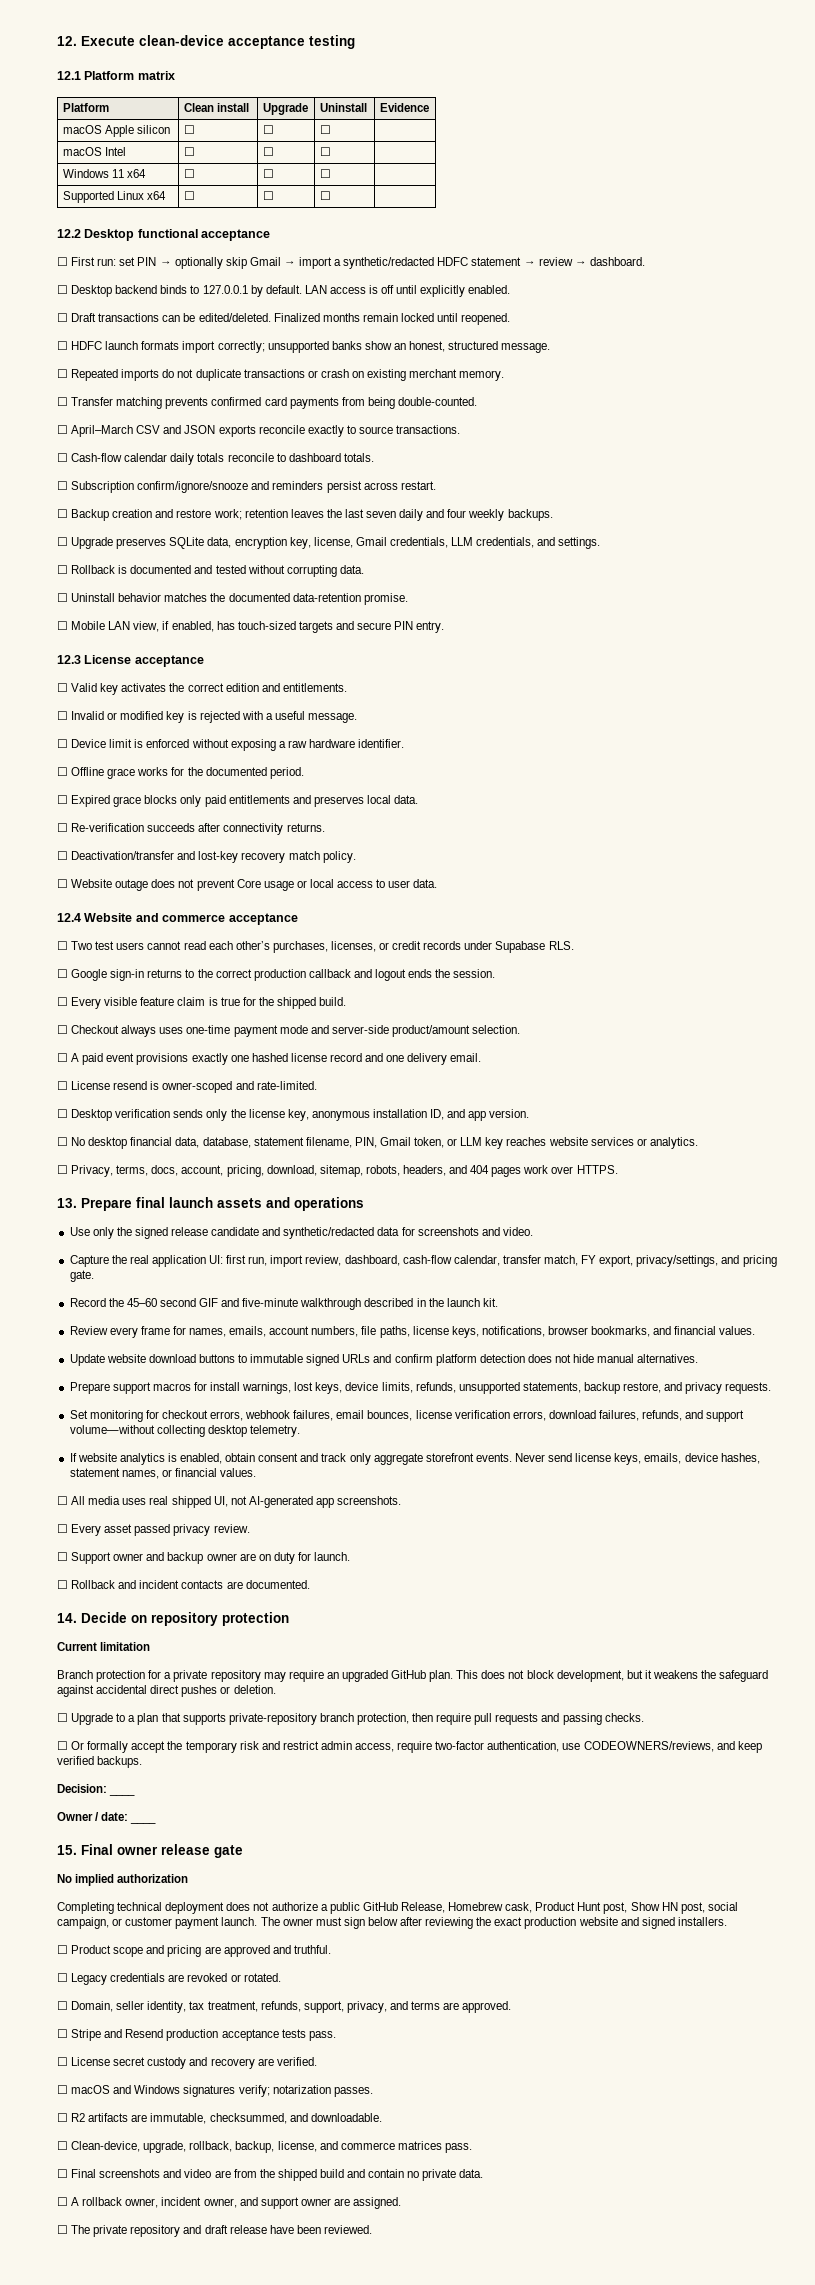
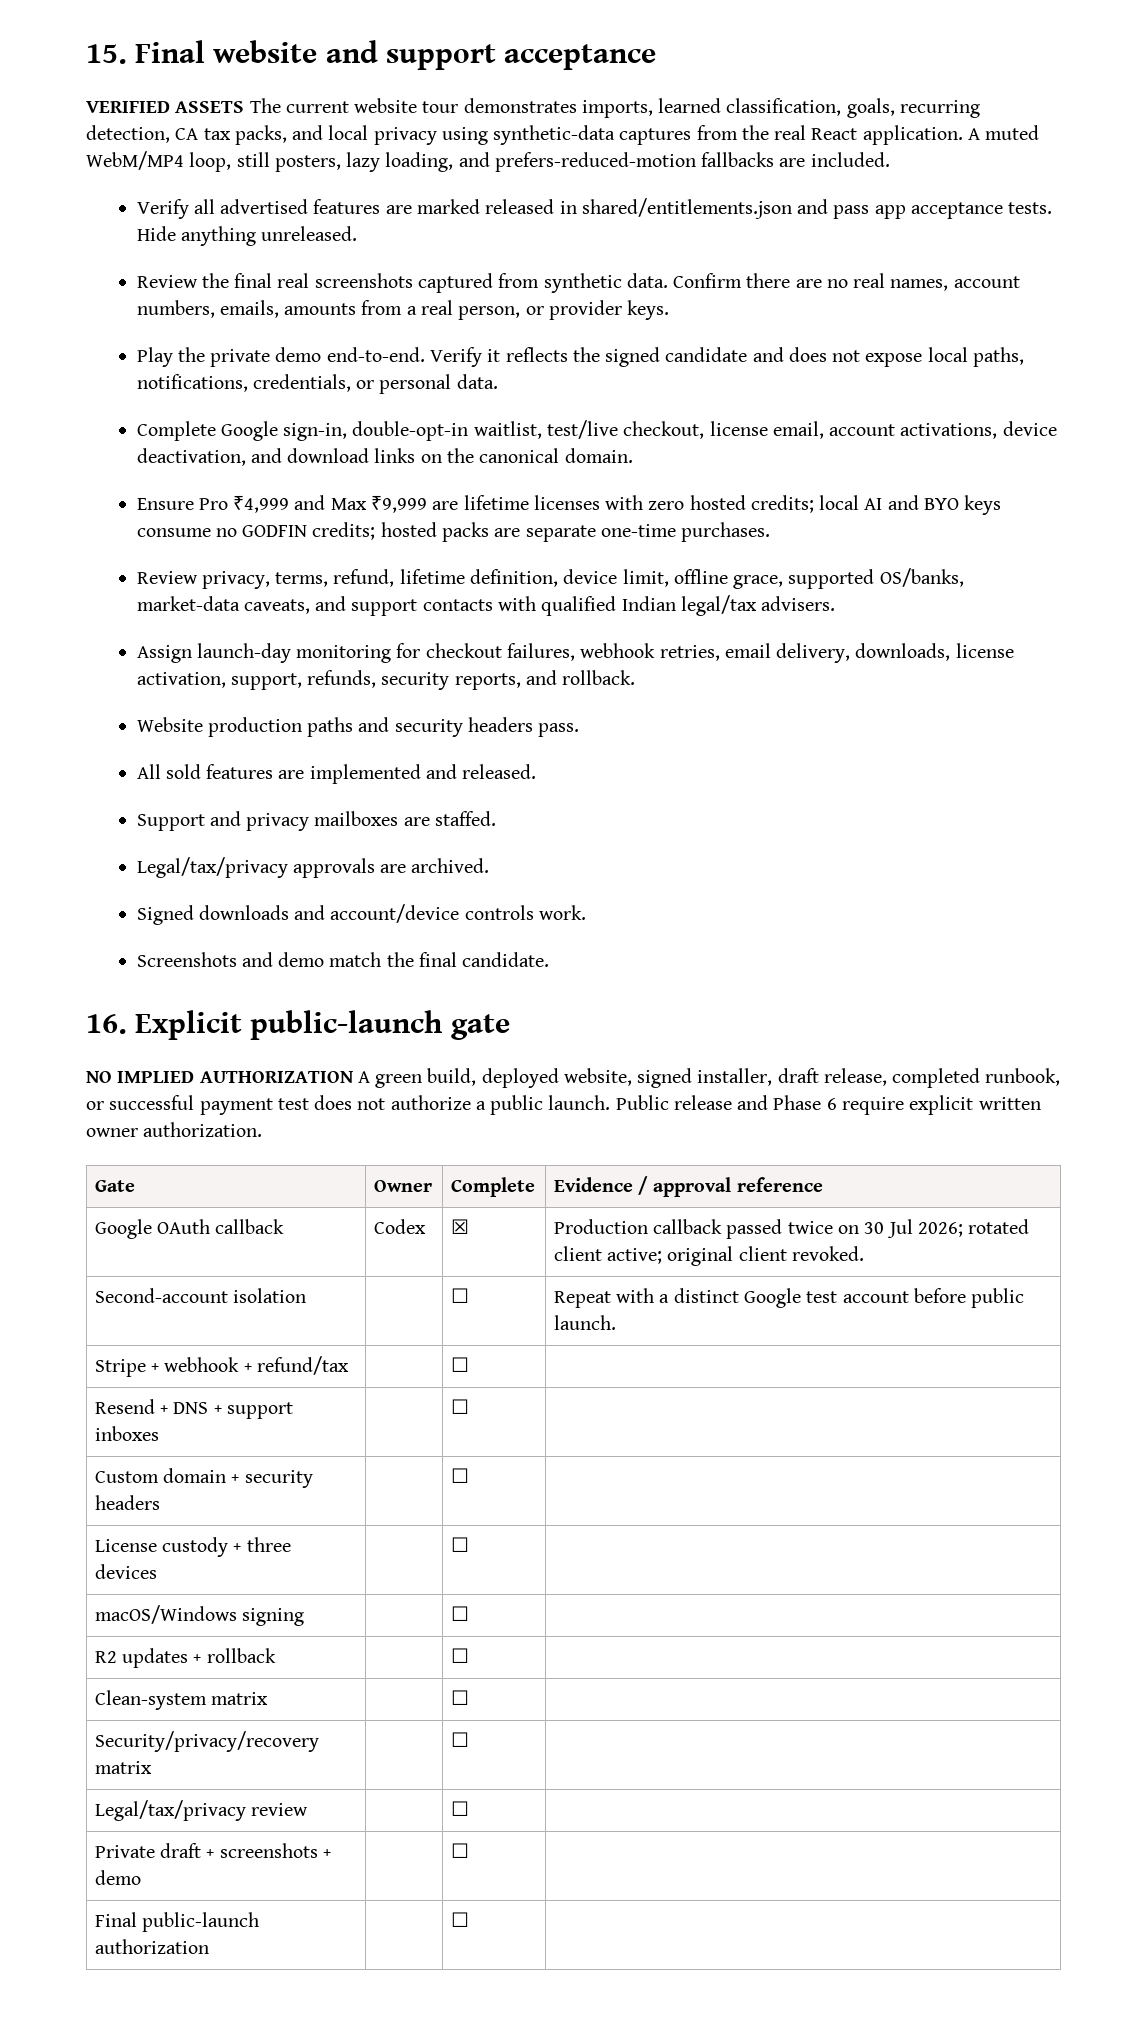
[57,35,355,49] [57,71,175,80] [62,103,109,112] [183,103,249,112] [262,103,308,115] [319,103,367,112] [379,103,429,112] [62,125,170,137] [183,125,195,134] [262,125,274,134] [319,125,331,134] [62,147,126,156] [183,147,195,156] [262,147,274,156] [319,147,331,156] [62,169,146,178] [183,169,195,178] [262,169,274,178] [319,169,331,178] [62,191,166,203] [183,191,195,200] [262,191,274,200] [319,191,331,200] [57,229,271,241] [57,257,645,269] [57,285,511,297] [57,313,511,325] [57,341,551,353] [57,369,505,381] [57,397,477,409] [57,425,461,437] [57,453,374,465] [57,481,436,493] [57,509,553,521] [57,537,601,549] [57,565,364,577] [57,593,408,605] [57,621,445,633] [57,655,204,667] [57,683,347,695] [57,711,358,723] [57,739,405,751] [57,767,304,779] [57,795,419,807] [57,823,325,835] [57,851,356,863] [57,879,438,891] [57,913,298,925] [57,941,574,953] [57,969,496,981] [57,997,347,1009] [57,1025,521,1037] [57,1053,482,1065] [57,1081,317,1093] [57,1109,530,1121] [57,1137,698,1149] [57,1165,618,1177] [57,1197,364,1211] [69,1227,533,1239] [69,1255,777,1267] [69,1270,94,1282] [69,1298,498,1310] [69,1326,756,1338] [69,1354,699,1366] [69,1382,772,1394] [69,1410,745,1422] [69,1425,300,1437] [69,1453,760,1465] [69,1468,257,1479] [57,1496,402,1508] [57,1524,250,1536] [57,1552,351,1564] [57,1580,310,1589] [57,1612,289,1626] [57,1642,151,1651] [57,1670,769,1682] [57,1685,276,1697] [57,1713,644,1725] [57,1741,762,1753] [57,1756,143,1768] [57,1784,107,1793] [109,1793,136,1796] [57,1812,129,1821] [130,1821,157,1824] [57,1844,243,1858] [57,1874,189,1886] [57,1902,225,1914] 12. Execute clean-device acceptance testing // 12.1 Platform matrix // Platform | Clean install | Upgrade | Uninstall | Evidence // macOS Apple silicon | ☐ | ☐ | ☐ | // macOS Intel | ☐ | ☐ | ☐ | // Windows 11 x64 | ☐ | ☐ | ☐ | // Supported Linux x64 | ☐ | ☐ | ☐ | // 12.2 Desktop functional acceptance // ☐ First run: set PIN → optionally skip Gmail → import a synthetic/redacted HDFC statement → review → dashboard. // ☐ Desktop backend binds to 127.0.0.1 by default. LAN access is off until explicitly enabled. // ☐ Draft transactions can be edited/deleted. Finalized months remain locked until reopened. // ☐ HDFC launch formats import correctly; unsupported banks show an honest, structured message. // ☐ Repeated imports do not duplicate transactions or crash on existing merchant memory. // ☐ Transfer matching prevents confirmed card payments from being double-counted. // ☐ April–March CSV and JSON exports reconcile exactly to source transactions. // ☐ Cash-flow calendar daily totals reconcile to dashboard totals. // ☐ Subscription confirm/ignore/snooze and reminders persist across restart. // ☐ Backup creation and restore work; retention leaves the last seven daily and four weekly backups. // ☐ Upgrade preserves SQLite data, encryption key, license, Gmail credentials, LLM credentials, and settings. // ☐ Rollback is documented and tested without corrupting data. // ☐ Uninstall behavior matches the documented data-retention promise. // ☐ Mobile LAN view, if enabled, has touch-sized targets and secure PIN entry. // 12.3 License acceptance // ☐ Valid key activates the correct edition and entitlements. // ☐ Invalid or modified key is rejected with a useful message. // ☐ Device limit is enforced without exposing a raw hardware identifier. // ☐ Offline grace works for the documented period. // ☐ Expired grace blocks only paid entitlements and preserves local data. // ☐ Re-verification succeeds after connectivity returns. // ☐ Deactivation/transfer and lost-key recovery match policy. // ☐ Website outage does not prevent Core usage or local access to user data. // 12.4 Website and commerce acceptance // ☐ Two test users cannot read each other’s purchases, licenses, or credit records under Supabase RLS. // ☐ Google sign-in returns to the correct production callback and logout ends the session. // ☐ Every visible feature claim is true for the shipped build. // ☐ Checkout always uses one-time payment mode and server-side product/amount selection. // ☐ A paid event provisions exactly one hashed license record and one delivery email. // ☐ License resend is owner-scoped and rate-limited. // ☐ Desktop verification sends only the license key, anonymous installation ID, and app version. // ☐ No desktop financial data, database, statement filename, PIN, Gmail token, or LLM key reaches website services or analytics. // ☐ Privacy, terms, docs, account, pricing, download, sitemap, robots, headers, and 404 pages work over HTTPS. // 13. Prepare final launch assets and operations // Use only the signed release candidate and synthetic/redacted data for screenshots and video. // Capture the real application UI: first run, import review, dashboard, cash-flow calendar, transfer match, FY export, privacy/settings, and pricing gate. // Record the 45–60 second GIF and five-minute walkthrough described in the launch kit. // Review every frame for names, emails, account numbers, file paths, license keys, notifications, browser bookmarks, and financial values. // Update website download buttons to immutable signed URLs and confirm platform detection does not hide manual alternatives. // Prepare support macros for install warnings, lost keys, device limits, refunds, unsupported statements, backup restore, and privacy requests. // Set monitoring for checkout errors, webhook failures, email bounces, license verification errors, download failures, refunds, and support volume—without collecting desktop telemetry. // If website analytics is enabled, obtain consent and track only aggregate storefront events. Never send license keys, emails, device hashes, statement names, or financial values. // ☐ All media uses real shipped UI, not AI-generated app screenshots. // ☐ Every asset passed privacy review. // ☐ Support owner and backup owner are on duty for launch. // ☐ Rollback and incident contacts are documented. // 14. Decide on repository protection // Current limitation // Branch protection for a private repository may require an upgraded GitHub plan. This does not block development, but it weakens the safeguard against accidental direct pushes or deletion. // ☐ Upgrade to a plan that supports private-repository branch protection, then require pull requests and passing checks. // ☐ Or formally accept the temporary risk and restrict admin access, require two-factor authentication, use CODEOWNERS/reviews, and keep verified backups. // Decision: ____ // Owner / date: ____ // 15. Final owner release gate // No implied authorization // Completing technical deployment -> [86,40,657,70] [86,98,980,118] [86,125,1040,145] [86,151,890,172] [136,198,1053,219] [136,226,358,246] [136,273,1020,293] [136,300,670,320] [136,347,1024,367] [136,374,498,394] [136,420,1057,441] [136,448,633,466] [136,495,1002,515] [136,522,771,542] [136,568,964,589] [136,595,836,616] [136,643,1014,663] [136,670,636,690] [136,717,580,737] [136,764,537,784] [136,811,496,831] [136,857,490,878] [136,904,586,925] [136,952,550,967] [86,1010,510,1040] [86,1068,1061,1088] [86,1095,309,1115] 15. Final website and support acceptance // VERIFIED ASSETS The current website tour demonstrates imports, learned classification, goals, recurring detection, CA tax packs, and local privacy using synthetic-data captures from the real React application. A muted WebM/MP4 loop, still posters, lazy loading, and prefers-reduced-motion fallbacks are included. // Verify all advertised features are marked released in shared/entitlements.json and pass app acceptance tests. Hide anything unreleased. // Review the final real screenshots captured from synthetic data. Confirm there are no real names, account numbers, emails, amounts from a real person, or provider keys. // Play the private demo end-to-end. Verify it reflects the signed candidate and does not expose local paths, notifications, credentials, or personal data. // Complete Google sign-in, double-opt-in waitlist, test/live checkout, license email, account activations, device deactivation, and download links on the canonical domain. // Ensure Pro ₹4,999 and Max ₹9,999 are lifetime licenses with zero hosted credits; local AI and BYO keys consume no GODFIN credits; hosted packs are separate one-time purchases. // Review privacy, terms, refund, lifetime definition, device limit, offline grace, supported OS/banks, market-data caveats, and support contacts with qualified Indian legal/tax advisers. // Assign launch-day monitoring for checkout failures, webhook retries, email delivery, downloads, license activation, support, refunds, security reports, and rollback. // Website production paths and security headers pass. // All sold features are implemented and released. // Support and privacy mailboxes are staffed. // Legal/tax/privacy approvals are archived. // Signed downloads and account/device controls work. // Screenshots and demo match the final candidate. // 16. Explicit public-launch gate // NO IMPLIED AUTHORIZATION A green build, deployed website, signed installer, draft release, completed runbook, or successful payment test
[362,1902,738,1914] [57,1917,727,1929] [57,1945,331,1957] [57,1973,281,1985] [57,2001,512,2013] [57,2029,336,2041] [57,2057,317,2069] [57,2085,373,2097] [57,2113,382,2124] [57,2141,472,2153] [57,2169,484,2181] [57,2197,402,2209] [57,2225,372,2237] GitHub Release, Homebrew cask, Product Hunt post, Show HN post, social campaign, or customer payment launch. The owner must sign below after reviewing the exact production website and signed installers. // ☐ Product scope and pricing are approved and truthful. // ☐ Legacy credentials are revoked or rotated. // ☐ Domain, seller identity, tax treatment, refunds, support, privacy, and terms are approved. // ☐ Stripe and Resend production acceptance tests pass. // ☐ License secret custody and recovery are verified. // ☐ macOS and Windows signatures verify; notarization passes. // ☐ R2 artifacts are immutable, checksummed, and downloadable. // ☐ Clean-device, upgrade, rollback, backup, license, and commerce matrices pass. // ☐ Final screenshots and video are from the shipped build and contain no private data. // ☐ A rollback owner, incident owner, and support owner are assigned. // ☐ The private repository and draft release have been reviewed. -> [548,1095,1041,1115] [86,1122,263,1137] [94,1180,135,1192] [373,1180,432,1192] [450,1177,535,1197] [553,1176,823,1197] [94,1219,285,1239] [373,1219,426,1234] [450,1219,469,1234] [553,1219,1030,1239] [553,1246,864,1266] [94,1288,307,1303] [450,1288,469,1303] [553,1288,1025,1308] [553,1315,616,1330] [94,1356,349,1377] [450,1357,469,1372] [94,1399,293,1419] [94,1426,159,1441] [450,1399,469,1414] [94,1468,313,1488] [94,1495,160,1510] [450,1468,469,1483] [94,1537,291,1557] [94,1564,157,1579] [450,1537,469,1552] [94,1605,305,1626] [450,1606,469,1621] [94,1648,276,1668] [450,1648,469,1663] [94,1690,269,1710] [450,1690,469,1705] [94,1731,319,1752] [94,1761,152,1774] [450,1732,469,1747] [94,1800,309,1821] [450,1801,469,1816] [94,1843,331,1858] [94,1870,141,1885] [450,1843,469,1858] [94,1912,260,1932] [94,1939,209,1954] [450,1912,469,1927] launch. Public release and Phase 6 require explicit written owner authorization. // Gate | Owner | Complete | Evidence / approval reference // Google OAuth callback | Codex | ☒ | Production callback passed twice on 30 Jul 2026; rotated client active; original client revoked. // Second-account isolation | | ☐ | Repeat with a distinct Google test account before public launch. // Stripe + webhook + refund/tax | | ☐ | // Resend + DNS + support inboxes | | ☐ | // Custom domain + security headers | | ☐ | // License custody + three devices | | ☐ | // macOS/Windows signing | | ☐ | // R2 updates + rollback | | ☐ | // Clean-system matrix | | ☐ | // Security/privacy/recovery matrix | | ☐ | // Legal/tax/privacy review | | ☐ | // Private draft + screenshots + demo | | ☐ | // Final public-launch authorization | | ☐ |

